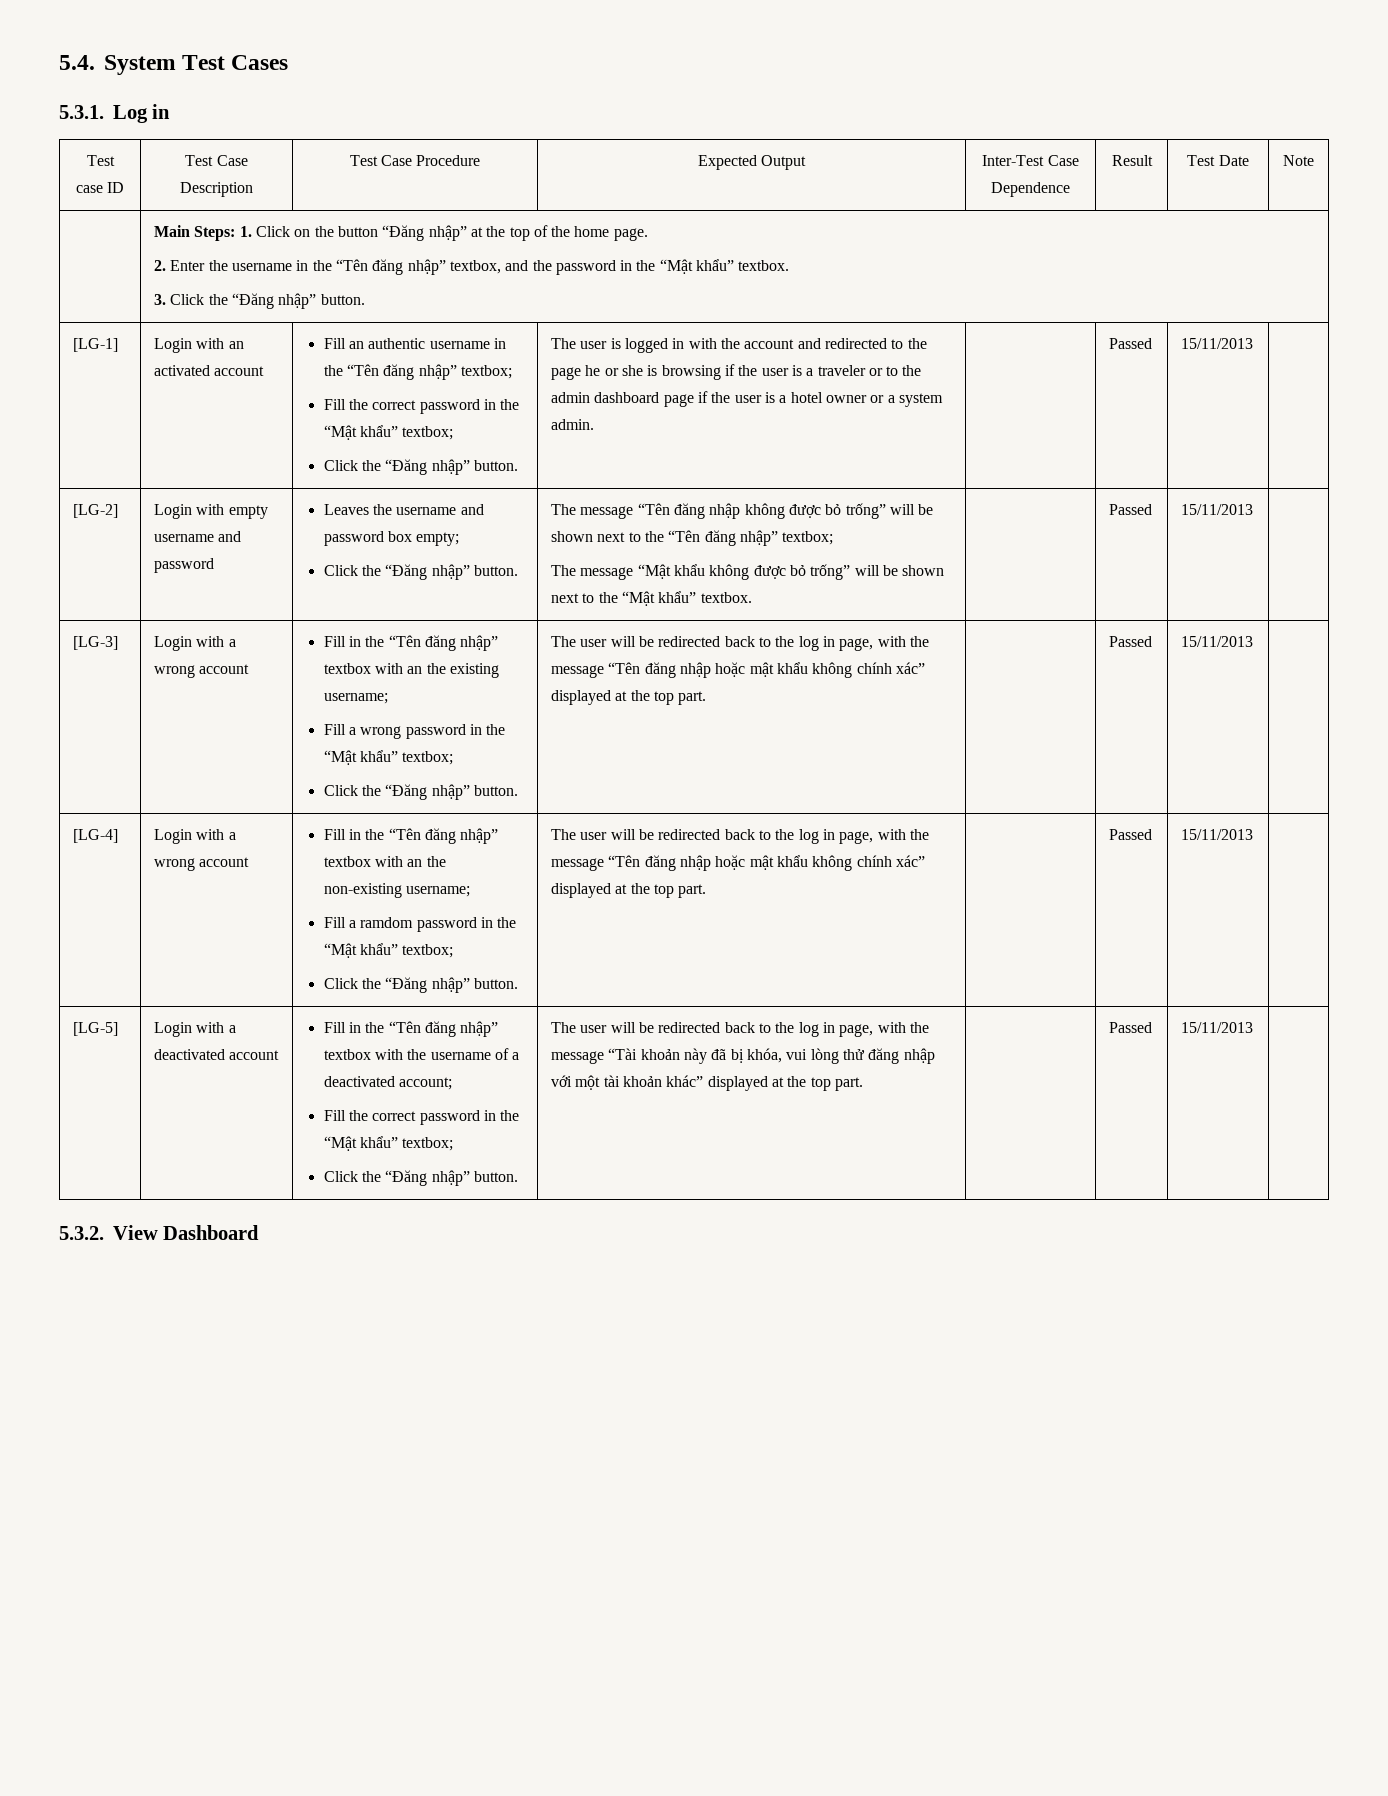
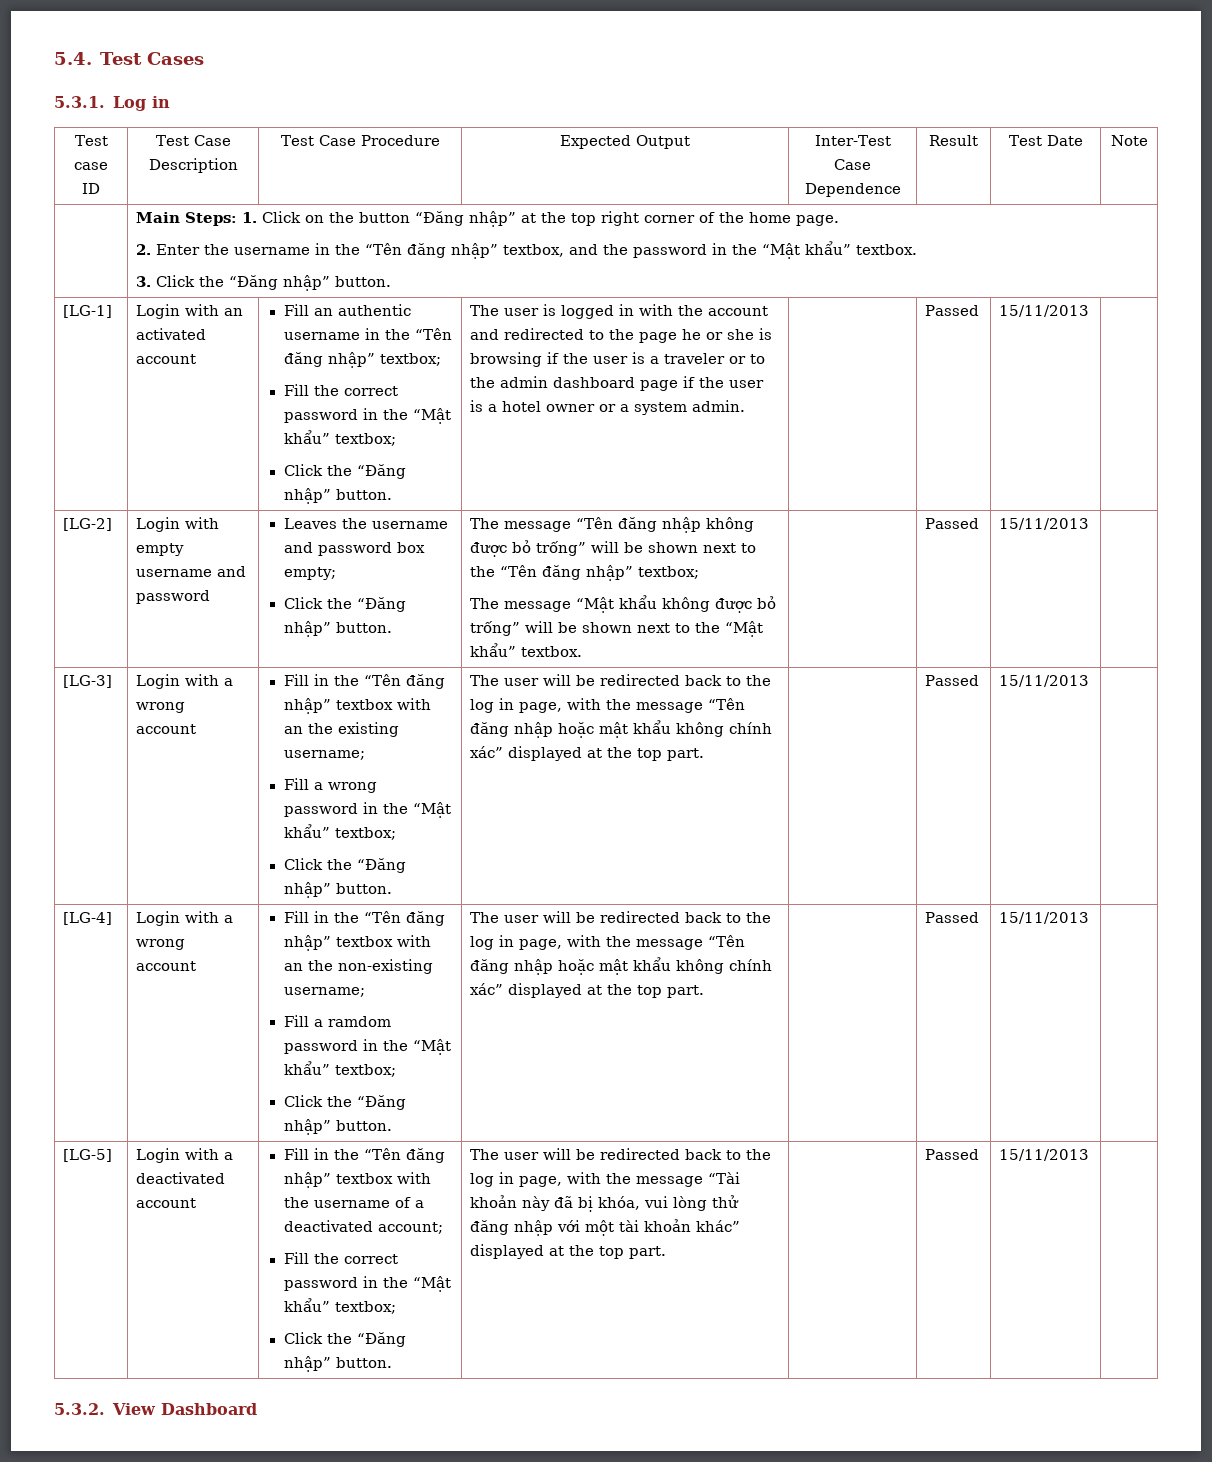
[103,55,176,75] System -> (92, 58) none
(530, 234) none -> [601,211,696,226] right corner

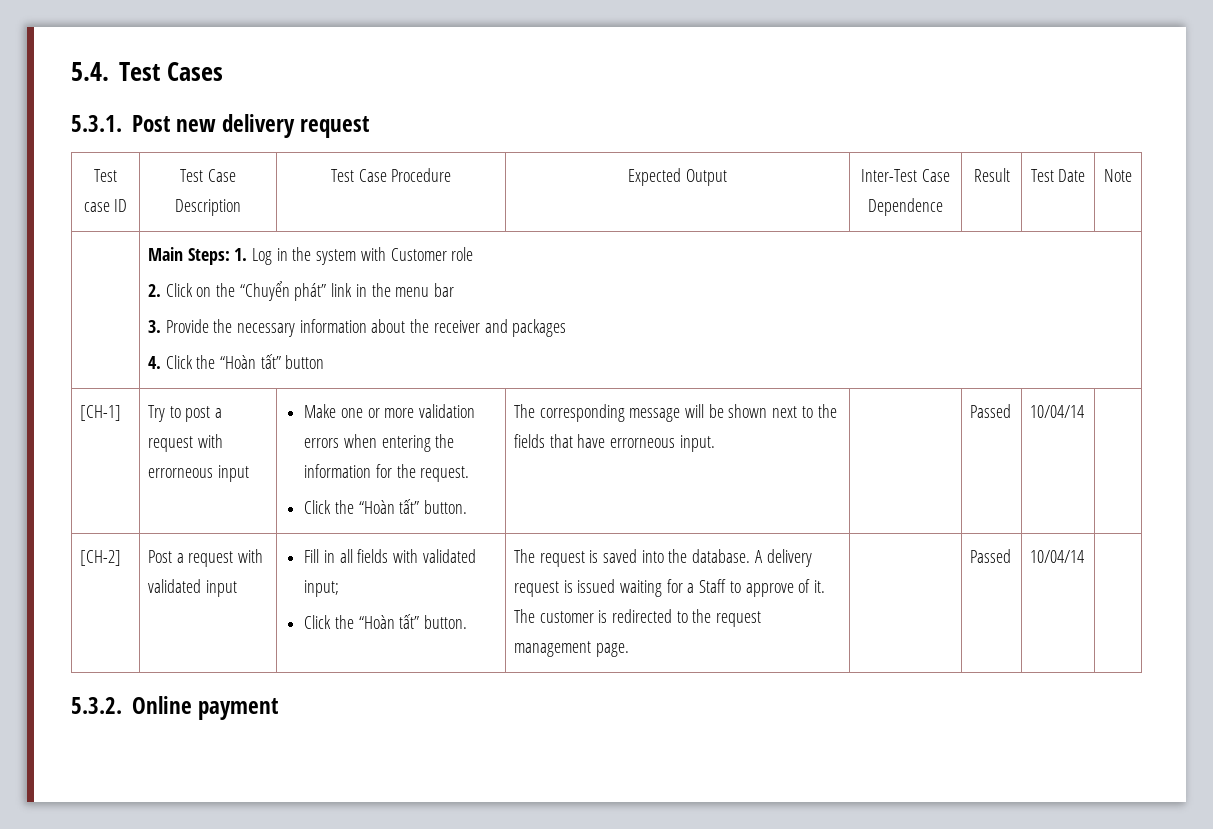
[112,96,170,111] Log in -> [131,114,369,138] Post new delivery request
[262,211,840,227] [136,241,918,259] [136,275,392,291] [63,305,113,318] [136,304,244,319] [136,328,207,340] [136,354,197,364] [283,304,411,316] [283,328,452,340] [283,352,441,368] [283,384,398,396] [283,408,451,424] [283,430,396,446] [283,464,406,479] [283,488,392,504] [470,304,769,319] [470,328,773,343] [470,352,766,367] [470,376,765,391] [470,400,746,415] [925,305,980,316] [999,305,1090,317] [63,518,113,531] [136,517,220,532] [136,543,185,556] [136,566,247,577] [136,590,211,604] [283,518,448,529] [283,542,425,556] [283,567,336,580] [283,597,406,612] [283,621,392,637] [470,517,755,533] [470,540,757,557] [470,565,700,581] [470,595,777,613] [470,621,764,637] [470,643,583,657] [925,518,980,529] [999,518,1090,530] [63,675,113,688] [136,674,234,689] [136,702,186,713] [136,724,197,734] [283,674,445,689] [283,698,431,714] [283,722,399,737] [283,750,365,760] [283,778,377,793] [283,802,451,818] [283,824,396,840] [283,858,406,873] [283,882,392,898] [470,674,772,686] [470,698,746,713] [470,720,773,738] [470,746,705,761] [925,675,980,686] [999,675,1090,687] [63,912,113,925] [136,911,234,926] [136,939,186,950] [136,961,197,971] [283,911,445,926] [283,935,431,951] [283,959,433,974] [283,987,365,997] [283,1015,391,1027] [283,1039,451,1055] [283,1061,396,1077] [283,1095,406,1110] [283,1119,392,1135] [470,911,772,923] [470,935,746,950] [470,957,773,975] [470,983,705,998] [925,912,980,923] [999,912,1090,924] [63,1149,113,1162] [136,1148,234,1163] [136,1172,226,1184] [136,1198,197,1208] [283,1148,445,1163] [283,1172,431,1188] [283,1197,424,1208] [283,1220,443,1234] [283,1252,398,1264] [283,1276,451,1292] [283,1298,396,1314] [283,1332,406,1347] [283,1356,392,1372] [470,1148,772,1160] [470,1172,741,1187] [470,1195,740,1212] [470,1219,741,1236] [470,1244,667,1259] [925,1149,980,1160] [999,1149,1090,1161] Click on the button “Đăng nhập” at the top right corner of the home page. // 2. Enter the username in the “Tên đăng nhập” textbox, and the password in the “Mật khẩu” textbox. // 3. Click the “Đăng nhập” button. // [LG-1] | Login with an activated account | Fill an authentic username in the “Tên đăng nhập” textbox; // Fill the correct password in the “Mật khẩu” textbox; // Click the “Đăng nhập” button. | The user is logged in with the account and redirected to the page he or she is browsing if the user is a traveler or to the admin dashboard page if the user is a hotel owner or a system admin. | | Passed | 15/11/2013 | // [LG-2] | Login with empty username and password | Leaves the username and password box empty; // Click the “Đăng nhập” button. | The message “Tên đăng nhập không được bỏ trống” will be shown next to the “Tên đăng nhập” textbox; // The message “Mật khẩu không được bỏ trống” will be shown next to the “Mật khẩu” textbox. | | Passed | 15/11/2013 | // [LG-3] | Login with a wrong account | Fill in the “Tên đăng nhập” textbox with an the existing username; // Fill a wrong password in the “Mật khẩu” textbox; // Click the “Đăng nhập” button. | The user will be redirected back to the log in page, with the message “Tên đăng nhập hoặc mật khẩu không chính xác” displayed at the top part. | | Passed | 15/11/2013 | // [LG-4] | Login with a wrong account | Fill in the “Tên đăng nhập” textbox with an the non-existing username; // Fill a ramdom password in the “Mật khẩu” textbox; // Click the “Đăng nhập” button. | The user will be redirected back to the log in page, with the message “Tên đăng nhập hoặc mật khẩu không chính xác” displayed at the top part. | | Passed | 15/11/2013 | // [LG-5] | Login with a deactivated account | Fill in the “Tên đăng nhập” textbox with the username of a deactivated account; // Fill the correct password in the “Mật khẩu” textbox; // Click the “Đăng nhập” button. | The user will be redirected back to the log in page, with the message “Tài khoản này đã bị khóa, vui lòng thử đăng nhập với một tài khoản khác” displayed at the top part. | | Passed | 15/11/2013 -> [252,247,474,265] [147,281,455,301] [147,319,567,337] [147,354,325,369] [79,405,121,421] [147,405,222,422] [147,434,223,452] [147,465,249,482] [304,404,475,418] [304,434,455,452] [304,464,470,482] [304,499,467,514] [513,404,837,422] [513,434,715,452] [969,404,1011,418] [1029,405,1084,418] [79,550,121,566] [147,549,264,567] [147,579,237,597] [304,549,476,563] [304,580,340,597] [304,614,467,629] [513,549,812,567] [513,579,826,597] [513,609,762,627] [513,641,629,657] [969,549,1011,563] [1029,550,1084,563] Log in the system with Customer role // 2. Click on the “Chuyển phát” link in the menu bar // 3. Provide the necessary information about the receiver and packages // 4. Click the “Hoàn tất” button // [CH-1] | Try to post a request with errorneous input | Make one or more validation errors when entering the information for the request. // Click the “Hoàn tất” button. | The corresponding message will be shown next to the fields that have errorneous input. | | Passed | 10/04/14 | // [CH-2] | Post a request with validated input | Fill in all fields with validated input; // Click the “Hoàn tất” button. | The request is saved into the database. A delivery request is issued waiting for a Staff to approve of it. The customer is redirected to the request management page. | | Passed | 10/04/14
[111,1403,257,1415] View Dashboard -> [131,696,278,720] Online payment

